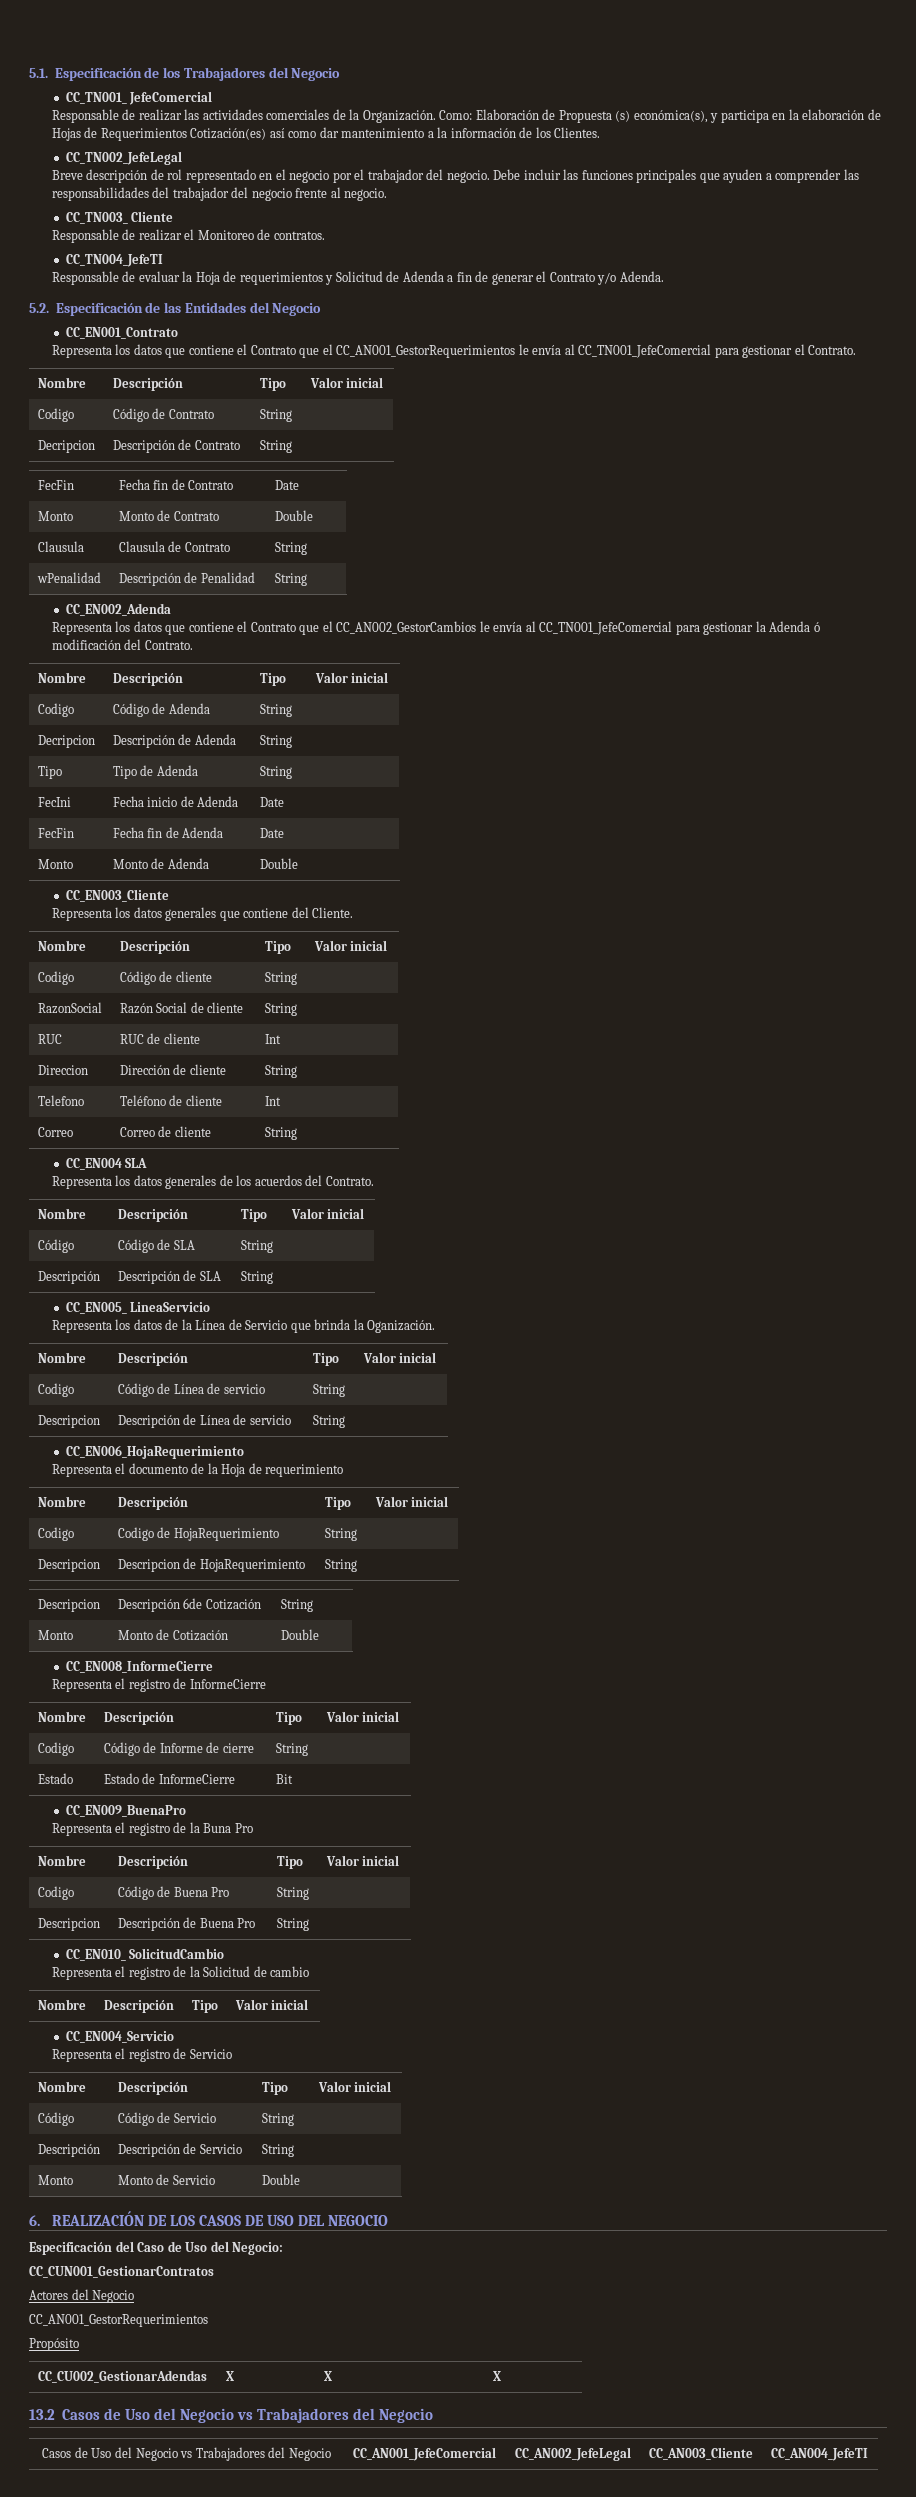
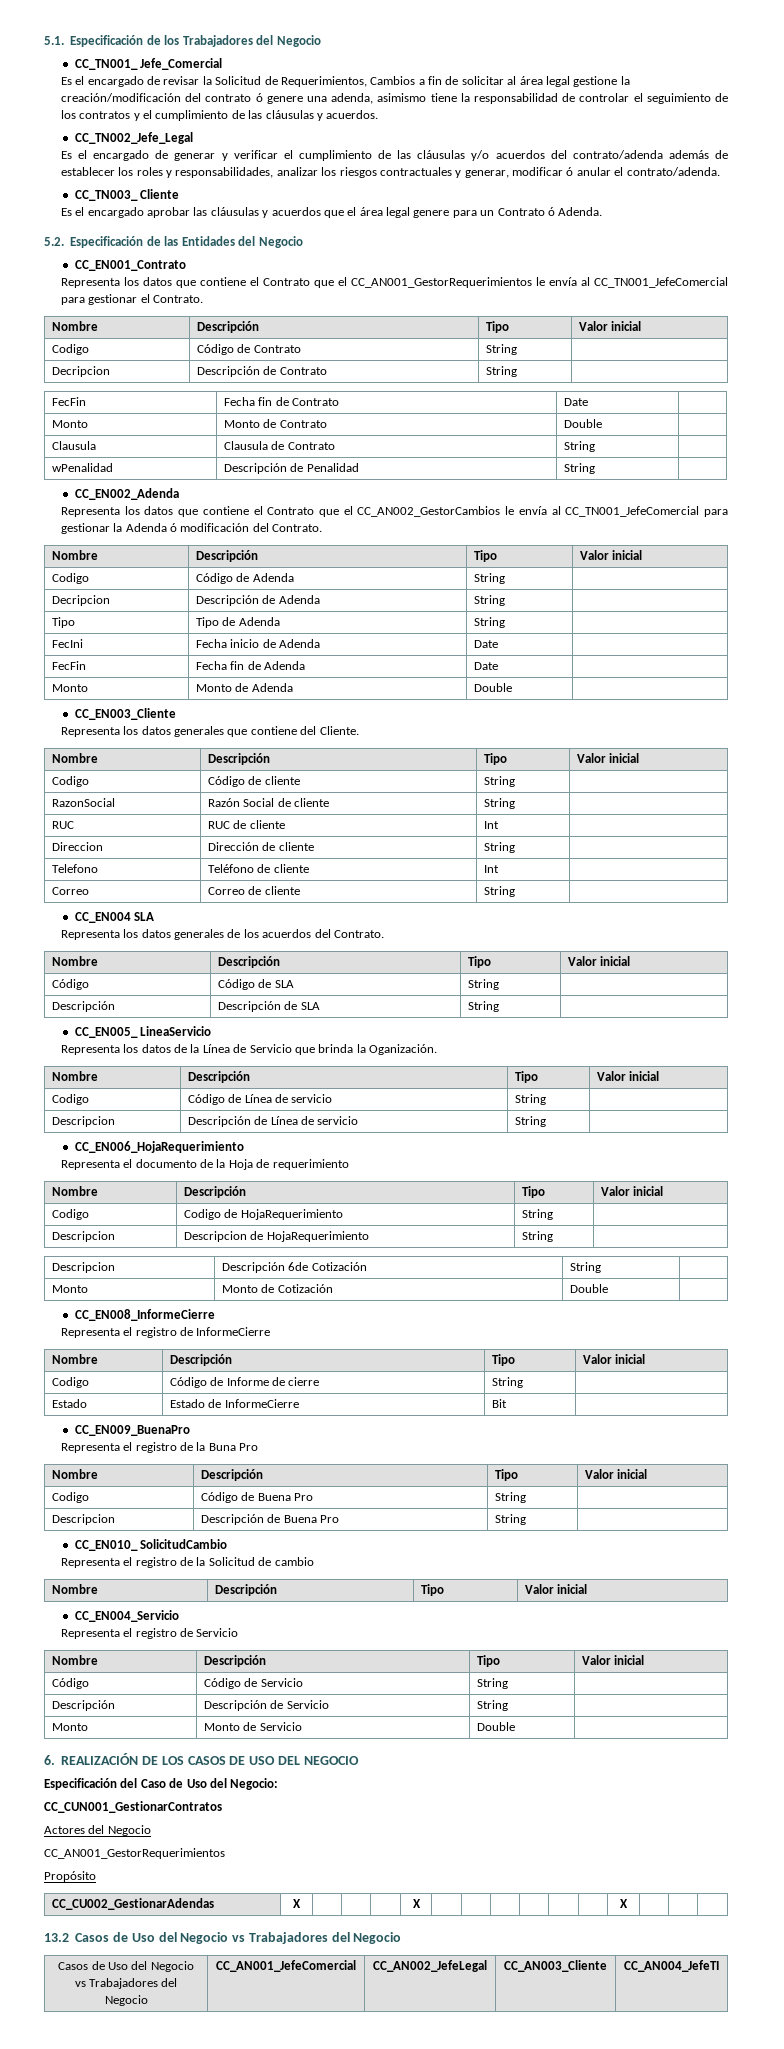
[129,91,213,105] [51,109,881,123] [51,127,601,141] [65,151,182,165] [51,169,859,183] [51,187,388,201] [65,211,174,224] [51,229,325,243] [65,254,163,267] [51,271,617,285] JefeComercial // Responsable de realizar las actividades comerciales de la Organización. Como: Elaboración de Propuesta (s) económica(s), y participa en la elaboración de Hojas de Requerimientos Cotización(es) así como dar mantenimiento a la información de los Clientes. // CC_TN002_JefeLegal // Breve descripción de rol representado en el negocio por el trabajador del negocio. Debe incluir las funciones principales que ayuden a comprender las responsabilidades del trabajador del negocio frente al negocio. // CC_TN003_ Cliente // Responsable de realizar el Monitoreo de contratos. // CC_TN004_JefeTI // Responsable de evaluar la Hoja de requerimientos y Solicitud de Adenda a fin de generar el Contrato y/o -> [140,58,223,70] [60,76,630,87] [60,93,728,104] [60,110,379,121] [74,132,193,144] [60,150,728,161] [60,167,720,178] [74,189,180,201] [60,207,555,218] Jefe_Comercial // Es el encargado de revisar la Solicitud de Requerimientos, Cambios a fin de solicitar al área legal gestione la creación/modificación del contrato ó genere una adenda, asimismo tiene la responsabilidad de controlar el seguimiento de los contratos y el cumplimiento de las cláusulas y acuerdos. // CC_TN002_Jefe_Legal // Es el encargado de generar y verificar el cumplimiento de las cláusulas y/o acuerdos del contrato/adenda además de establecer los roles y responsabilidades, analizar los riesgos contractuales y generar, modificar ó anular el contrato/adenda. // CC_TN003_ Cliente // Es el encargado aprobar las cláusulas y acuerdos que el área legal genere para un Contrato ó

